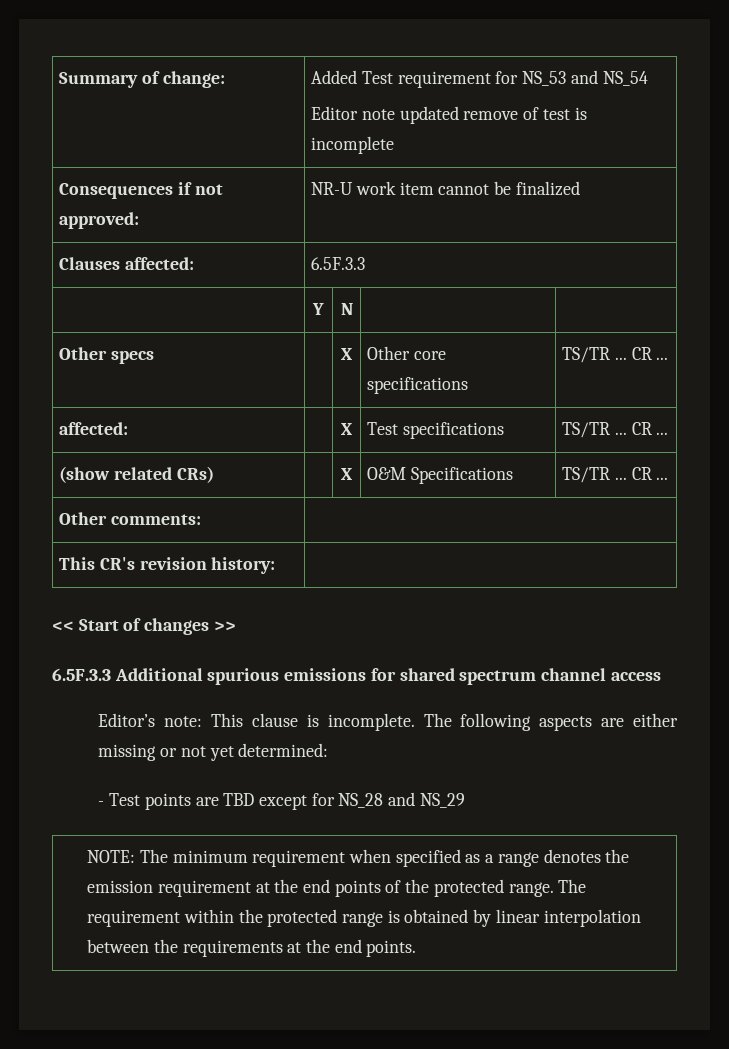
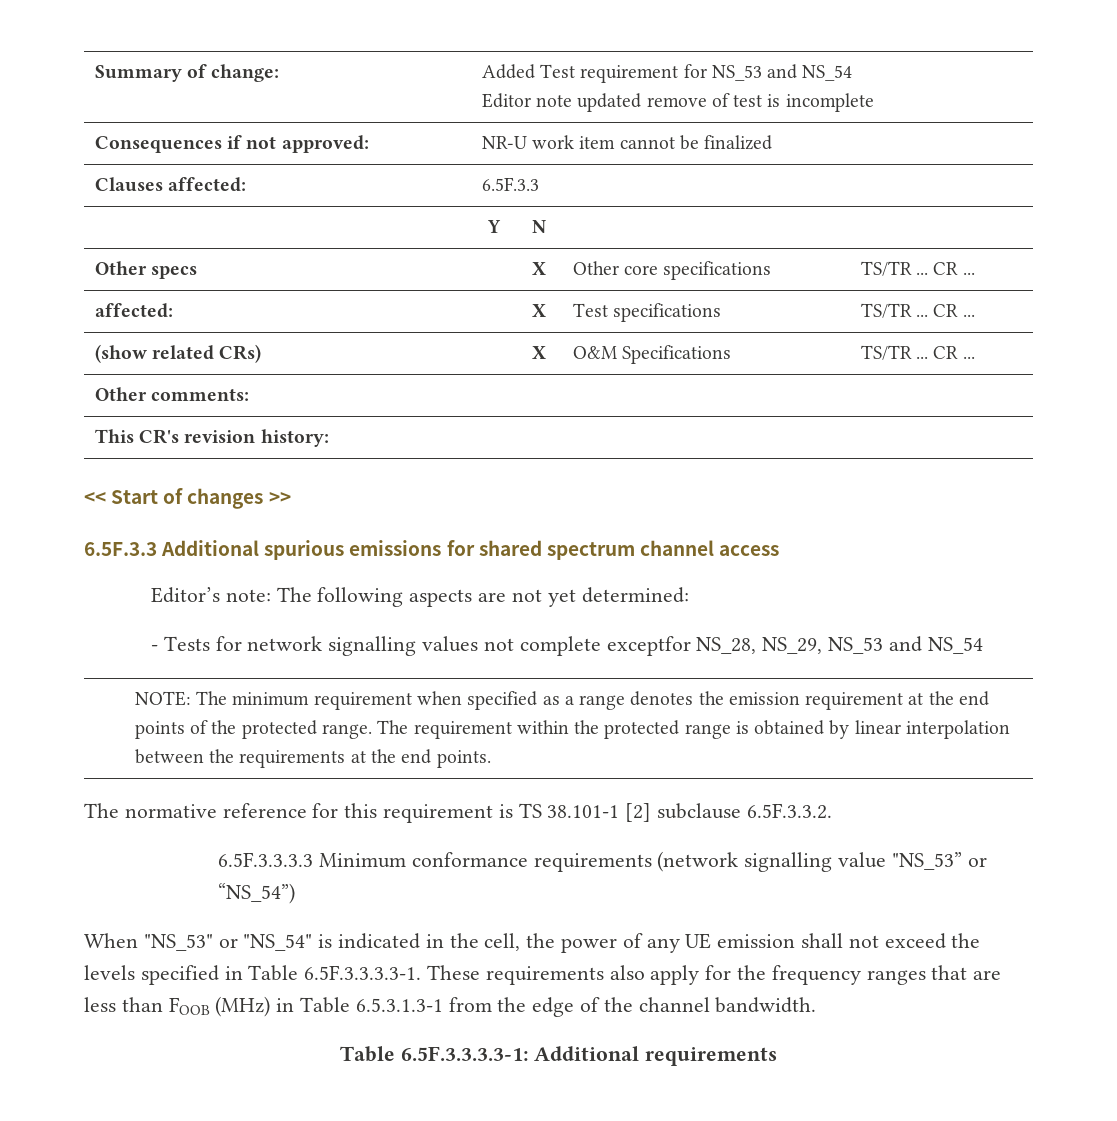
[211,713,415,731] This clause is incomplete. -> (271, 595) none
[633,713,678,727] [98,744,178,761] either missing or -> (507, 597) none
[109,792,465,810] Test points are TBD except for NS_28 and NS_29 -> [163,636,983,656] Tests for network signalling values not complete exceptfor NS_28, NS_29, NS_53 and NS_54
(417, 948) none -> [84,803,832,823] [218,851,987,872] [218,883,296,904] [84,933,981,953] [84,965,1002,985] [84,996,817,1017] [339,1046,778,1066] // The normative reference for this requirement is TS 38.101-1 [2] subclause 6.5F.3.3.2. // 6.5F.3.3.3.3 Minimum conformance requirements (network signalling value "NS_53” or “NS_54”) // When "NS_53" or "NS_54" is indicated in the cell, the power of any UE emission shall not exceed the levels specified in Table 6.5F.3.3.3.3-1. These requirements also apply for the frequency ranges that are less than FOOB (MHz) in Table 6.5.3.1.3-1 from the edge of the channel bandwidth. // Table 6.5F.3.3.3.3-1: Additional requirements

